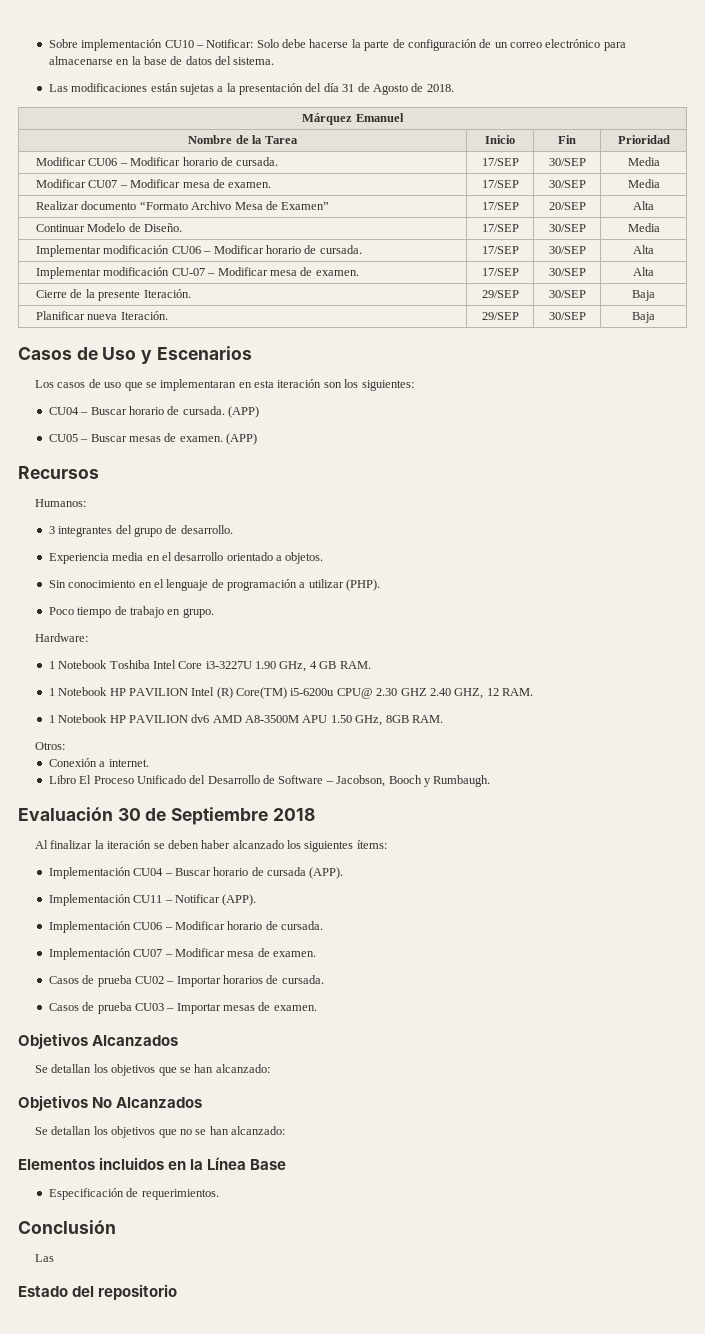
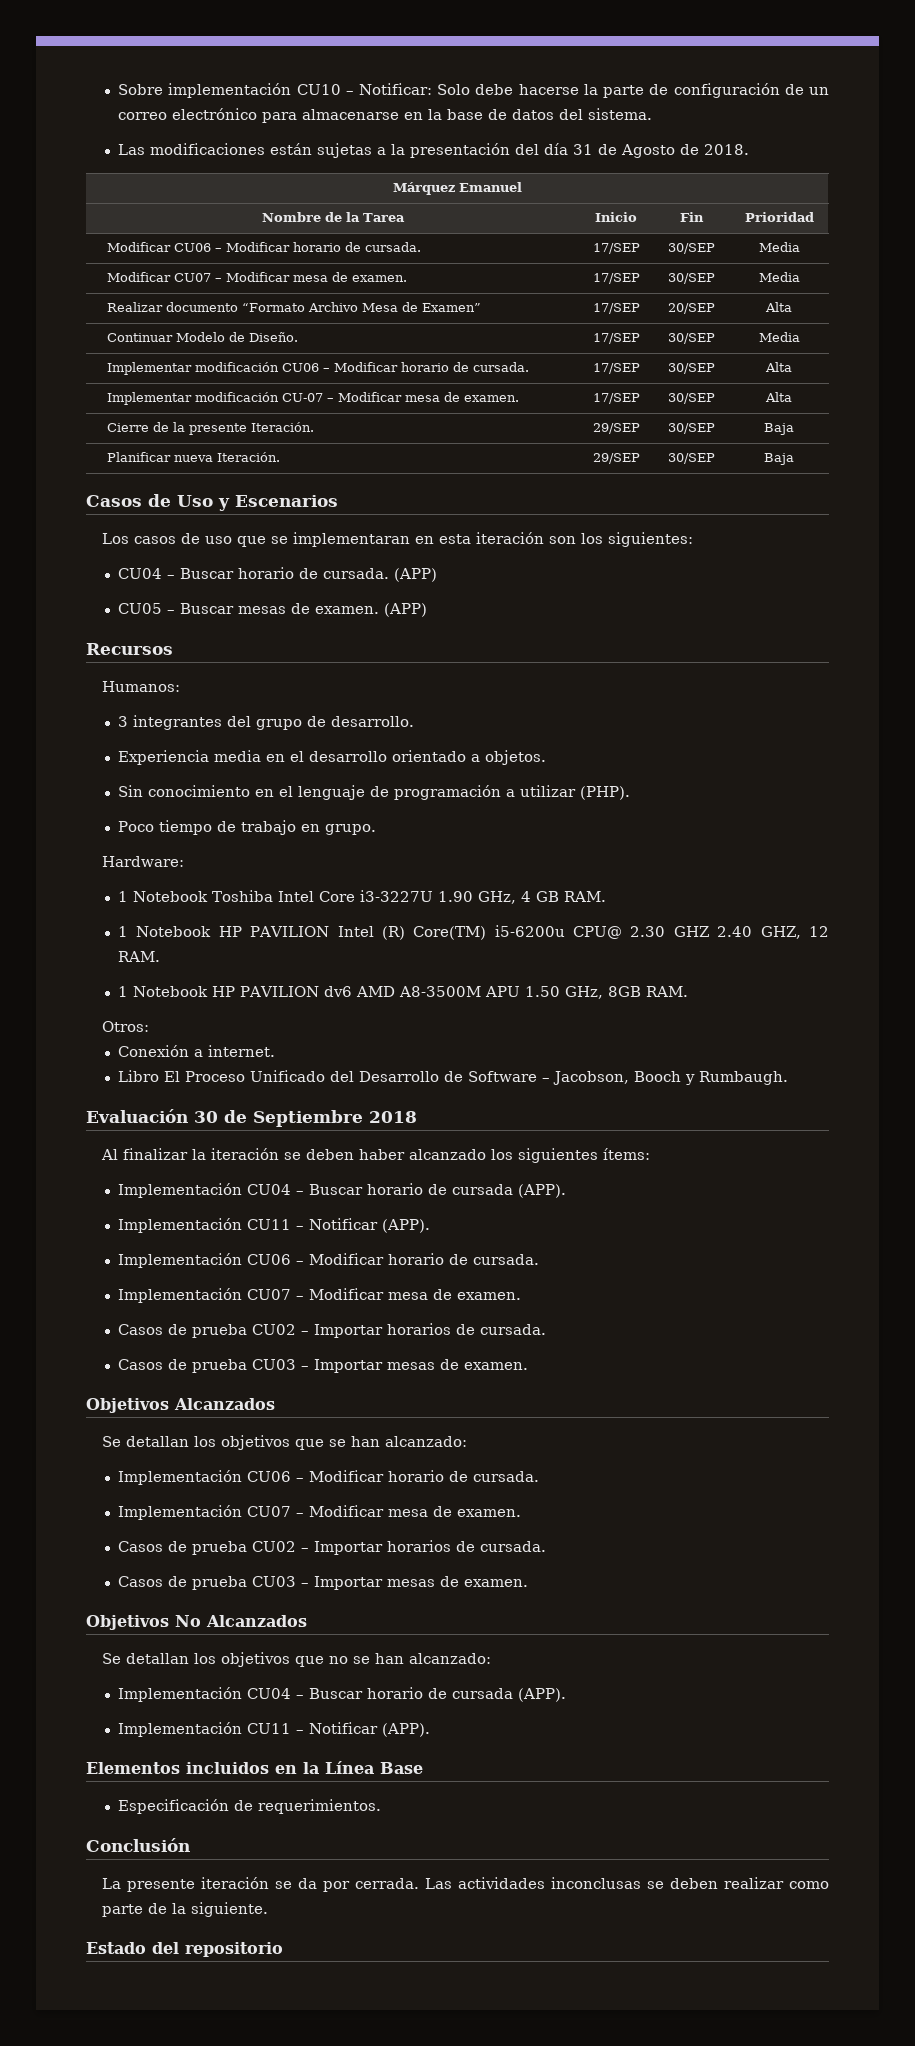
(270, 1068) none -> [118,1470,540,1485] [118,1505,522,1520] [118,1540,547,1555] [118,1576,529,1590] // Implementación CU06 – Modificar horario de cursada. // Implementación CU07 – Modificar mesa de examen. // Casos de prueba CU02 – Importar horarios de cursada. // Casos de prueba CU03 – Importar mesas de examen.
(285, 1130) none -> [118,1687,567,1702] [118,1722,431,1737] // Implementación CU04 – Buscar horario de cursada (APP). // Implementación CU11 – Notificar (APP).
[34,1254,54,1262] Las -> [102,1877,829,1892] [102,1902,269,1917] La presente iteración se da por cerrada. Las actividades inconclusas se deben realizar como parte de la siguiente.

